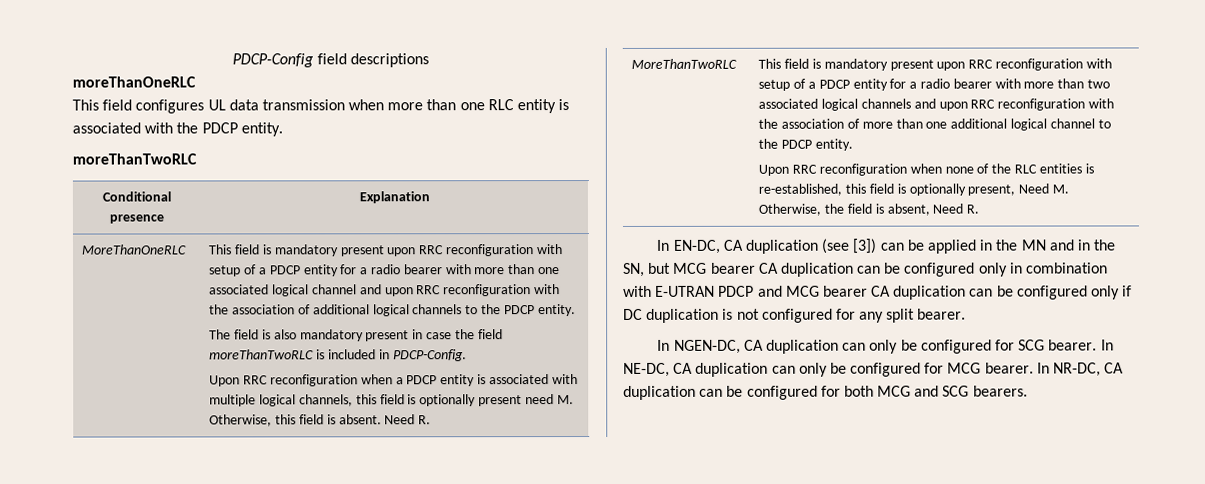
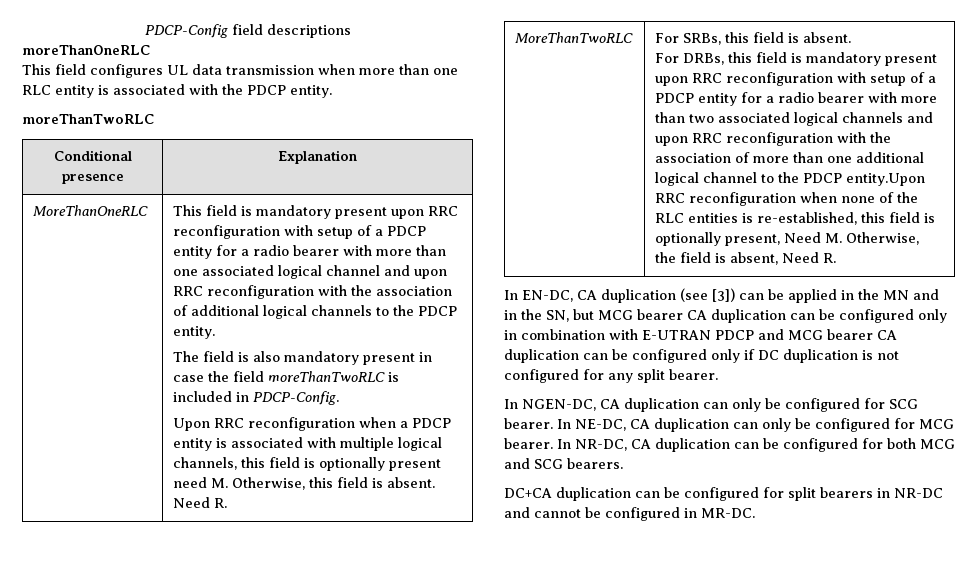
[758,58,782,69] This -> [655,32,852,45] [655,52,753,65] For SRBs, this field is absent. // For DRBs, this
[815,138,854,151] [758,164,790,176] entity. // Upon -> [846,173,926,186] entity.Upon
(1028, 391) none -> [504,487,943,501] [504,507,755,521] // DC+CA duplication can be configured for split bearers in NR-DC and cannot be configured in MR-DC.

